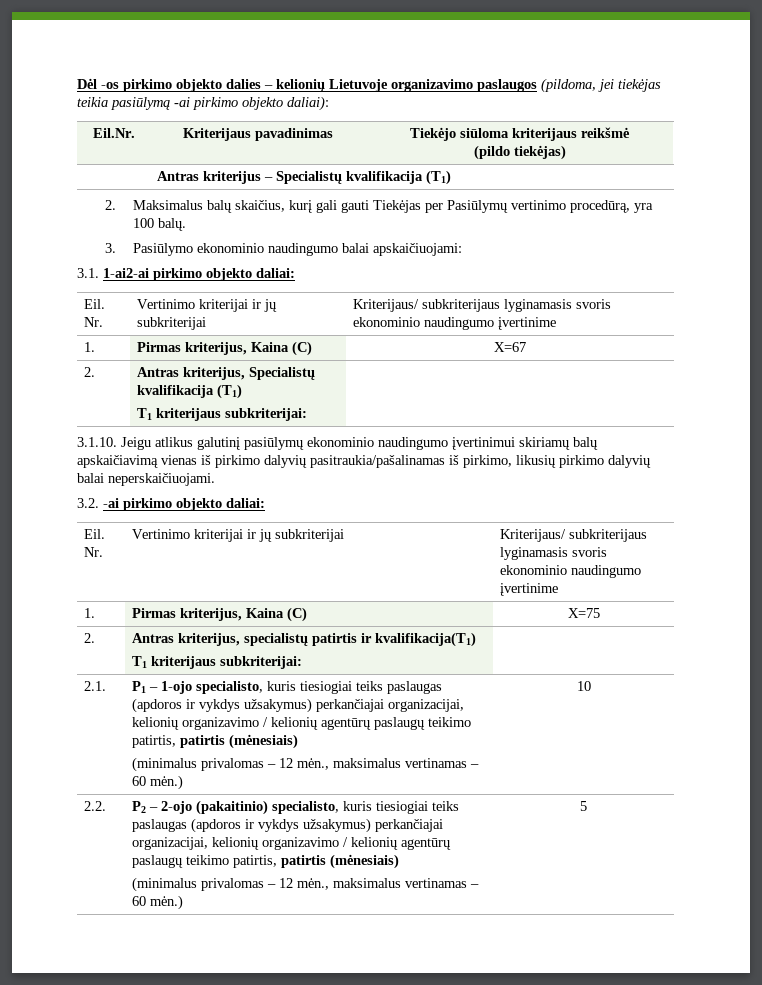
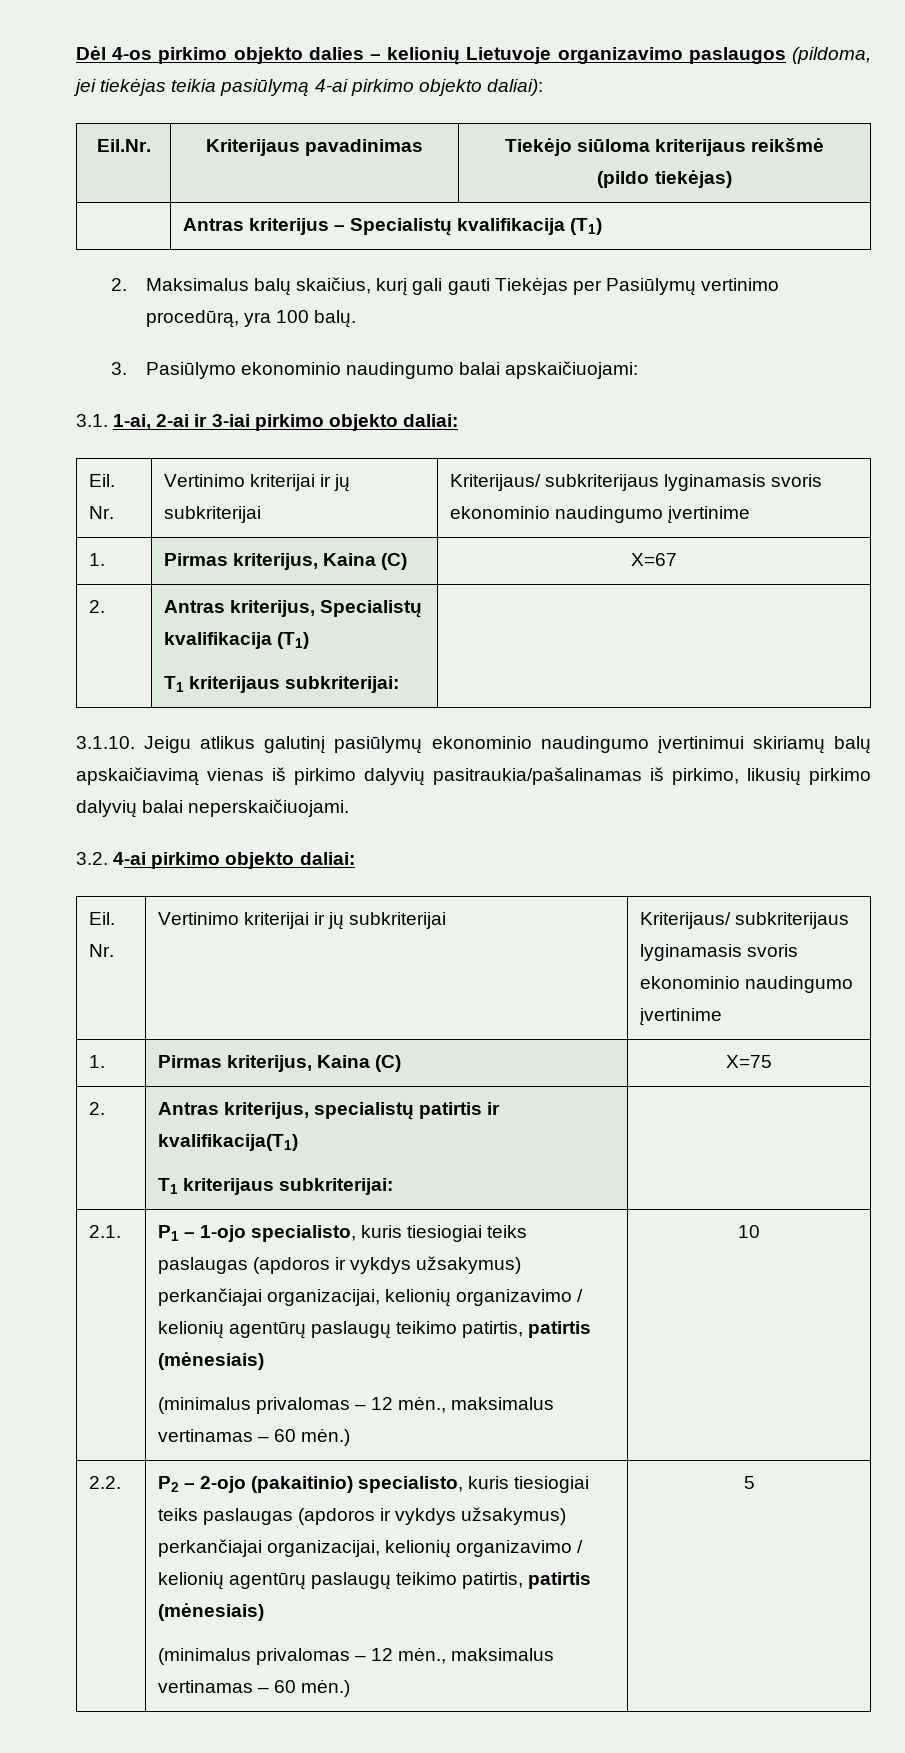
[101,82,119,89] -os -> [112,47,153,60] 4-os
[174,97,190,107] -ai -> [314,79,348,92] 4-ai
[103,268,149,278] 1-ai2-ai -> [113,414,250,430] 1-ai, 2-ai ir 3-iai
[103,498,119,508] -ai -> [113,852,147,865] 4-ai

